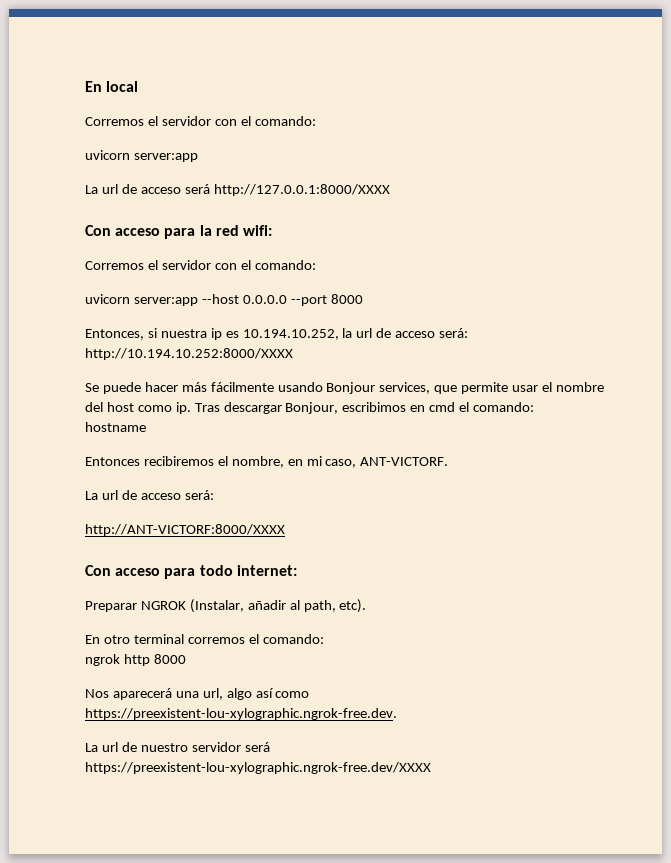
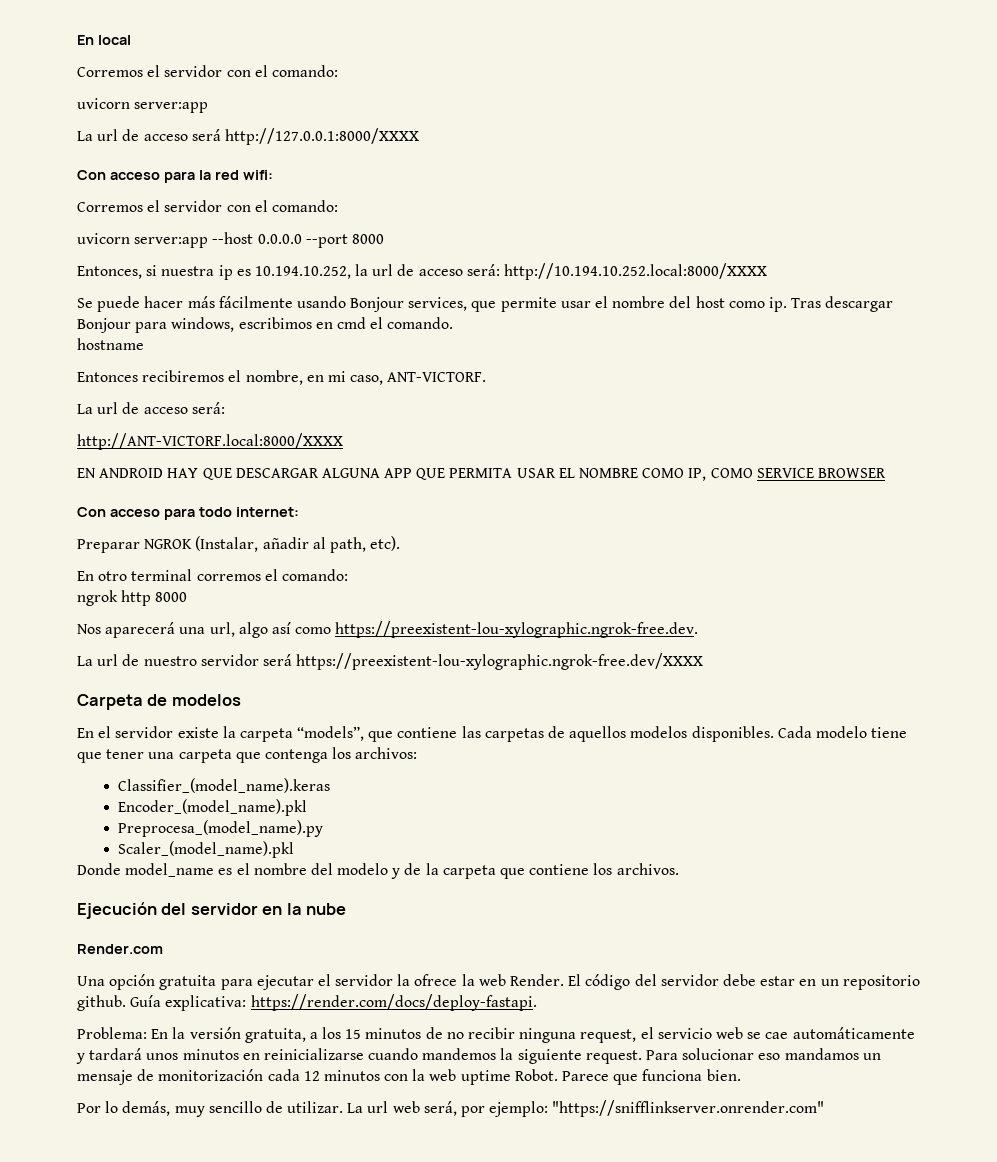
[85,348,293,360] http://10.194.10.252:8000/XXXX -> [504,263,768,280] http://10.194.10.252.local:8000/XXXX
[285,402,339,414] Bonjour, -> [77,317,235,333] Bonjour para windows,
[473,402,535,412] comando: -> [387,317,454,329] comando.
[85,524,285,536] http://ANT-VICTORF:8000/XXXX -> [77,433,343,450] [77,468,886,481] http://ANT-VICTORF.local:8000/XXXX // EN ANDROID HAY QUE DESCARGAR ALGUNA APP QUE PERMITA USAR EL NOMBRE COMO IP, COMO SERVICE BROWSER
(431, 768) none -> [77,694,241,710] [77,726,908,742] [77,747,418,763] [117,778,330,793] [117,799,307,816] [117,820,323,837] [117,841,294,858] [77,863,679,879] [77,902,347,919] [77,944,163,954] [77,974,920,990] [77,994,537,1011] [77,1027,915,1043] [76,1048,881,1064] [77,1069,741,1085] [77,1100,825,1117] // Carpeta de modelos // En el servidor existe la carpeta “models”, que contiene las carpetas de aquellos modelos disponibles. Cada modelo tiene que tener una carpeta que contenga los archivos: // Classifier_(model_name).keras // Encoder_(model_name).pkl // Preprocesa_(model_name).py // Scaler_(model_name).pkl // Donde model_name es el nombre del modelo y de la carpeta que contiene los archivos. // Ejecución del servidor en la nube // Render.com // Una opción gratuita para ejecutar el servidor la ofrece la web Render. El código del servidor debe estar en un repositorio github. Guía explicativa: https://render.com/docs/deploy-fastapi. // Problema: En la versión gratuita, a los 15 minutos de no recibir ninguna request, el servicio web se cae automáticamente y tardará unos minutos en reinicializarse cuando mandemos la siguiente request. Para solucionar eso mandamos un mensaje de monitorización cada 12 minutos con la web uptime Robot. Parece que funciona bien. // Por lo demás, muy sencillo de utilizar. La url web será, por ejemplo: "https://snifflinkserver.onrender.com"

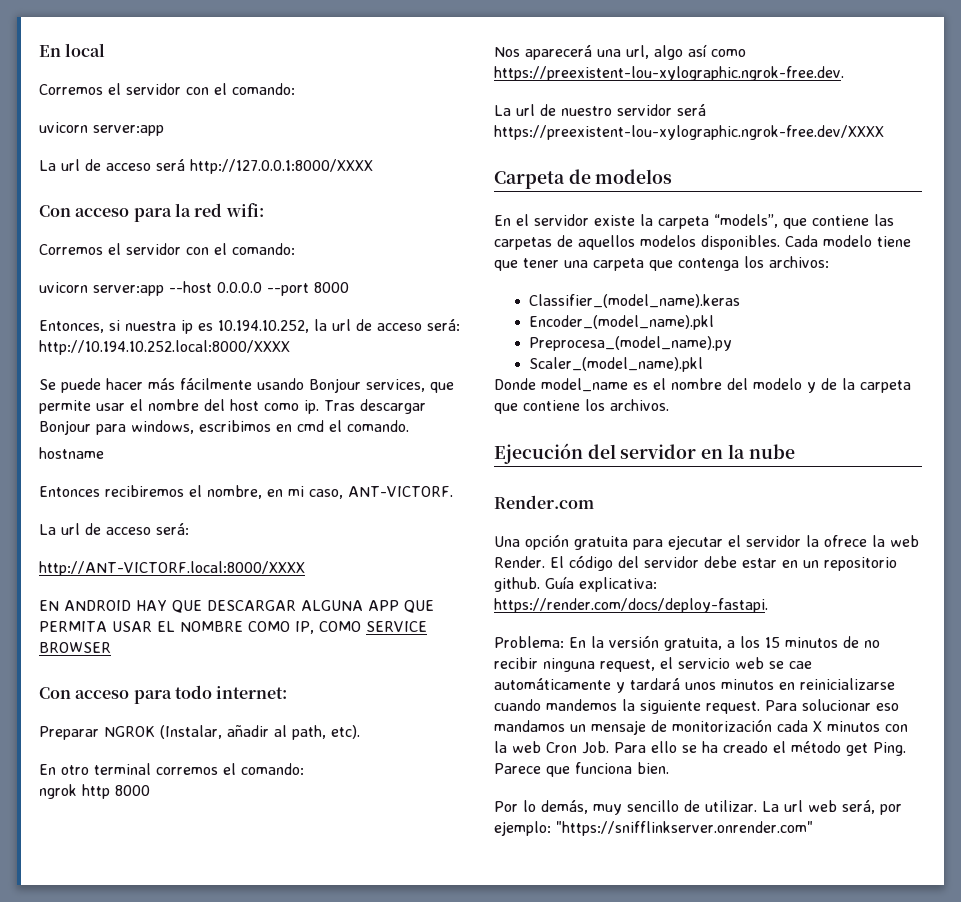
[303,1071,320,1081] 12 -> [813,721,822,732] X
[460,1069,558,1085] uptime Robot. -> [546,741,906,756] Cron Job. Para ello se ha creado el método get Ping.

